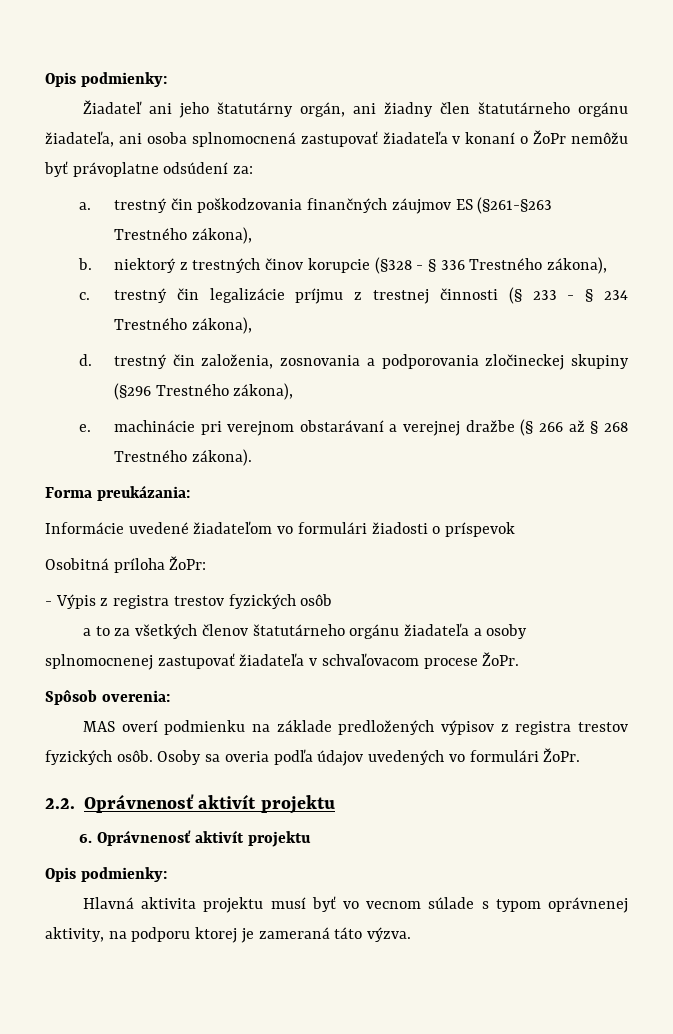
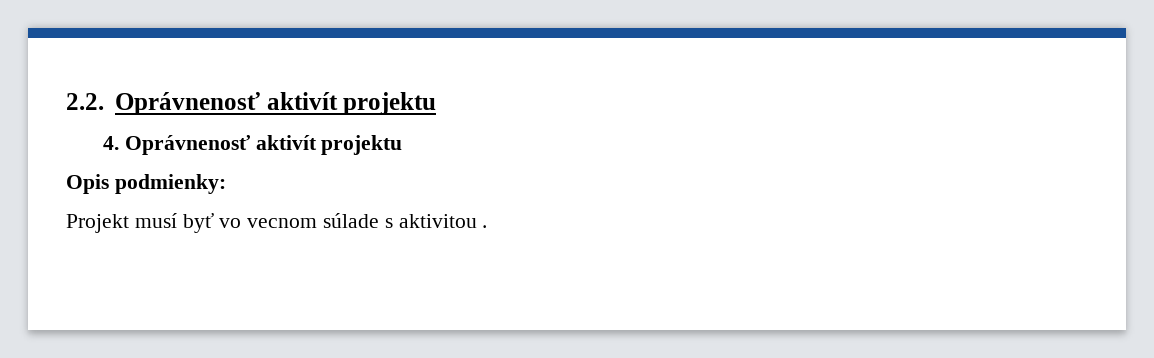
[45,72,167,87] [82,100,628,118] [45,130,628,147] [44,161,254,177] [79,197,553,214] [113,227,252,244] [78,257,608,274] [79,287,628,304] [113,317,252,334] [79,354,629,370] [113,383,294,400] [79,419,629,436] [113,449,252,466] [45,485,190,501] [45,521,516,537] [45,556,207,573] [45,594,333,609] [82,623,528,639] [45,652,520,670] [45,690,170,705] [82,720,628,735] [45,748,581,766] Opis podmienky: // Žiadateľ ani jeho štatutárny orgán, ani žiadny člen štatutárneho orgánu žiadateľa, ani osoba splnomocnená zastupovať žiadateľa v konaní o ŽoPr nemôžu byť právoplatne odsúdení za: // a. trestný čin poškodzovania finančných záujmov ES (§261-§263 Trestného zákona), // b. niektorý z trestných činov korupcie (§328 - § 336 Trestného zákona), // c. trestný čin legalizácie príjmu z trestnej činnosti (§ 233 - § 234 Trestného zákona), // d. trestný čin založenia, zosnovania a podporovania zločineckej skupiny (§296 Trestného zákona), // e. machinácie pri verejnom obstarávaní a verejnej dražbe (§ 266 až § 268 Trestného zákona). // Forma preukázania: // Informácie uvedené žiadateľom vo formulári žiadosti o príspevok // Osobitná príloha ŽoPr: // - Výpis z registra trestov fyzických osôb // a to za všetkých členov štatutárneho orgánu žiadateľa a osoby splnomocnenej zastupovať žiadateľa v schvaľovacom procese ŽoPr. // Spôsob overenia: // MAS overí podmienku na základe predložených výpisov z registra trestov fyzických osôb. Osoby sa overia podľa údajov uvedených vo formulári ŽoPr. // -> (66, 101) none
[79,834,93,843] 6. -> [103,136,120,150] 4.
[82,897,264,913] Hlavná aktivita projektu -> [66,214,129,233] Projekt
[495,897,628,913] [45,927,412,943] typom oprávnenej aktivity, na podporu ktorej je zameraná táto výzva. -> [398,214,488,228] aktivitou .

